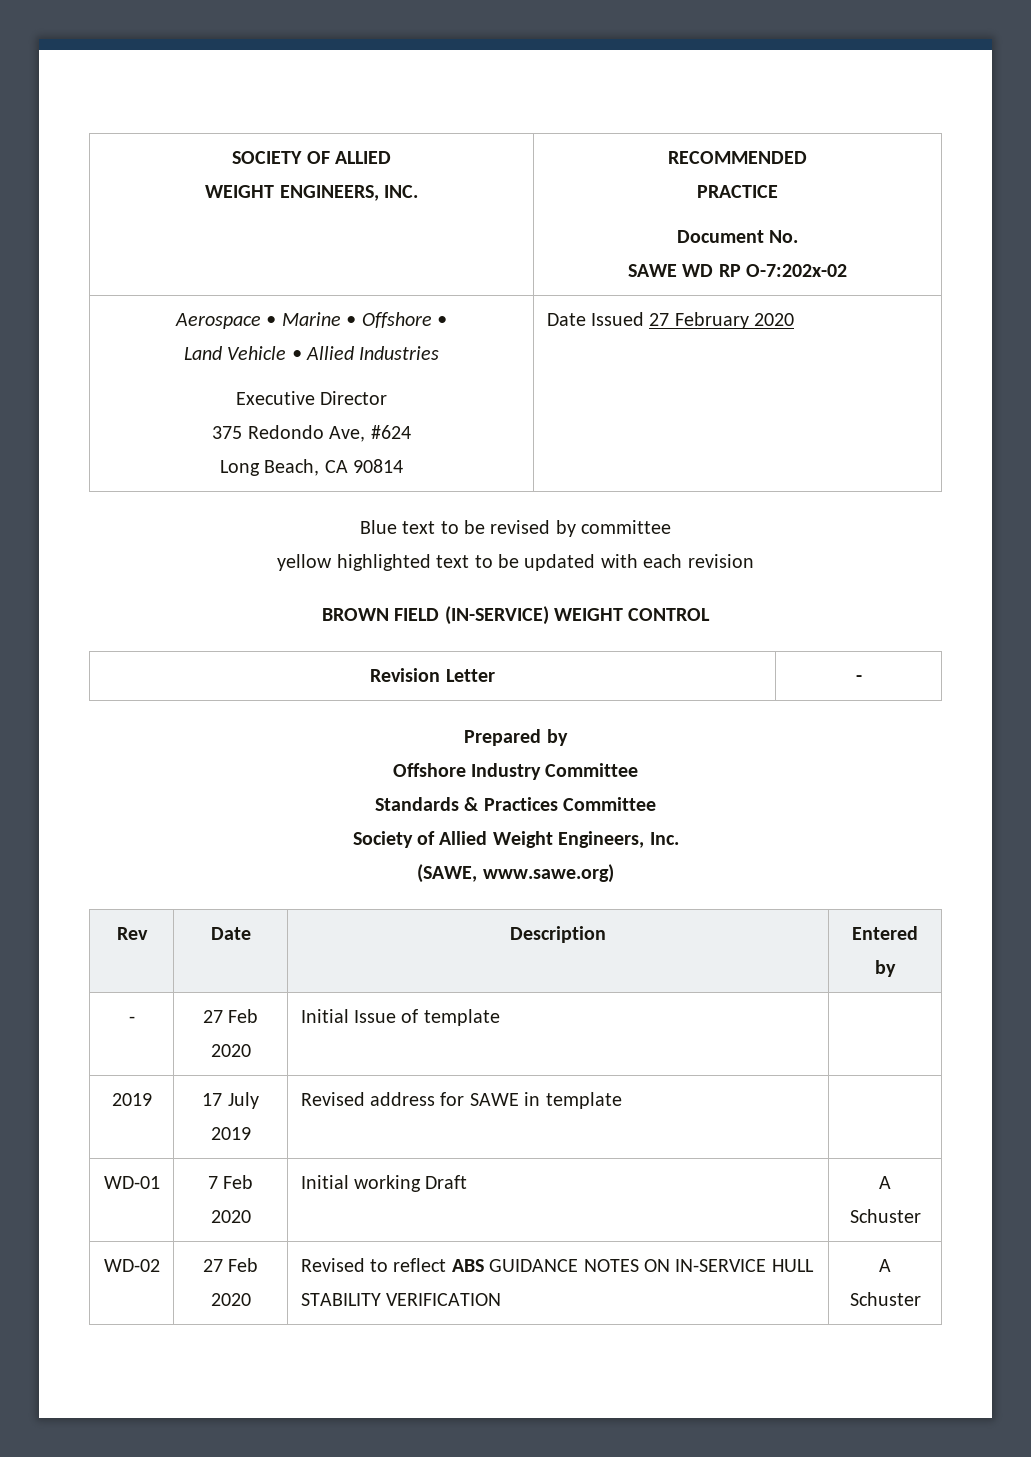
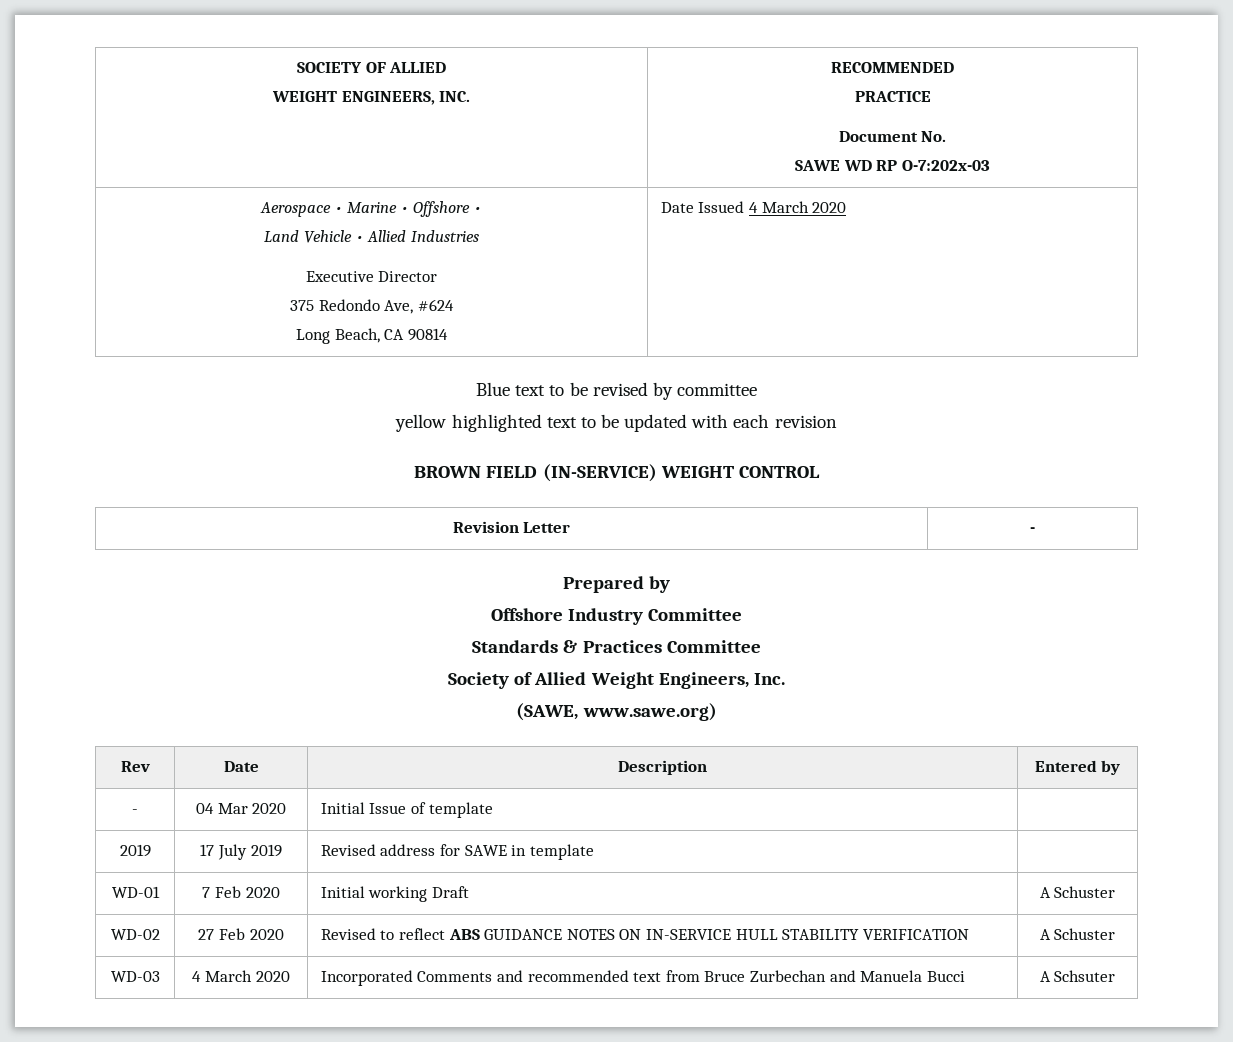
[746,264,848,277] O-7:202x-02 -> [901,160,990,171] O-7:202x-03
[649,312,749,329] 27 February -> [749,201,809,213] 4 March
[202,1009,259,1023] 27 Feb -> [195,803,248,814] 04 Mar
(921, 1299) none -> [110,971,160,982] [192,970,290,982] [320,970,965,986] [1039,970,1116,982] // WD-03 | 4 March 2020 | Incorporated Comments and recommended text from Bruce Zurbechan and Manuela Bucci | A Schsuter

